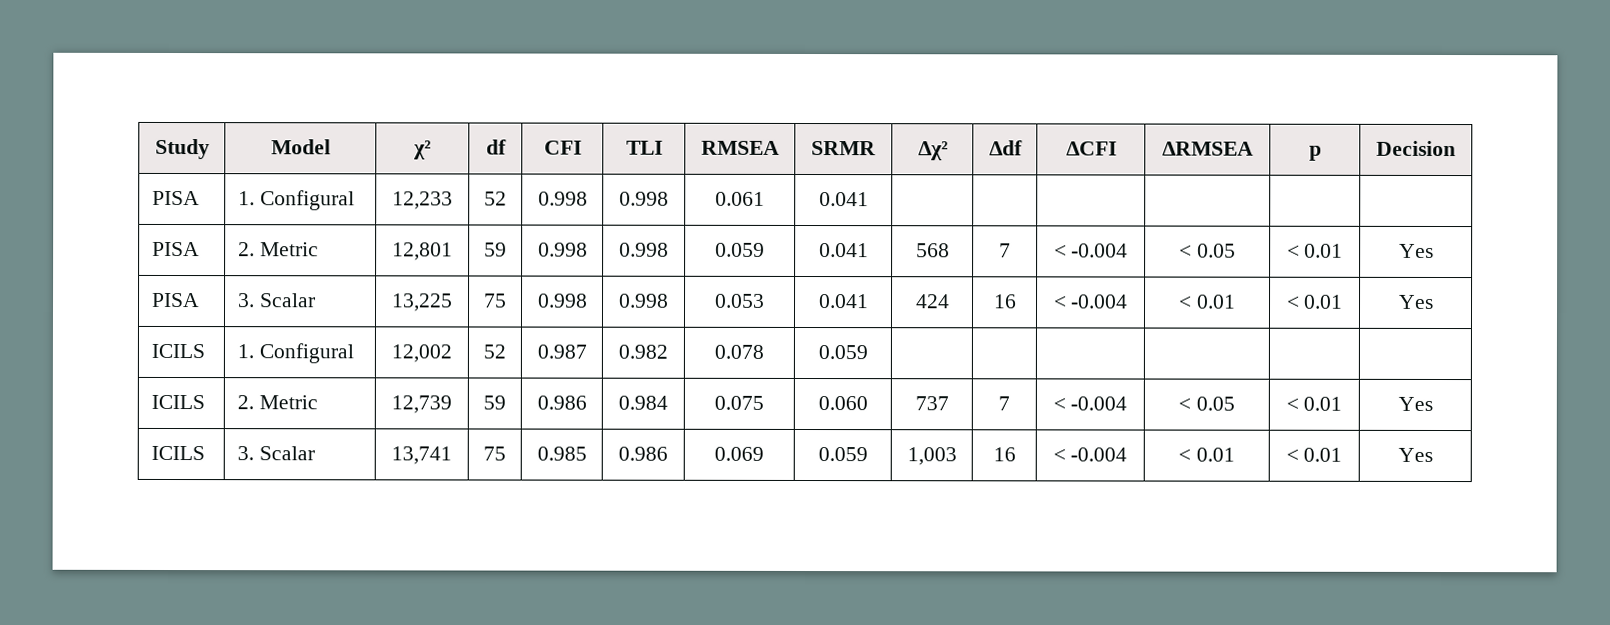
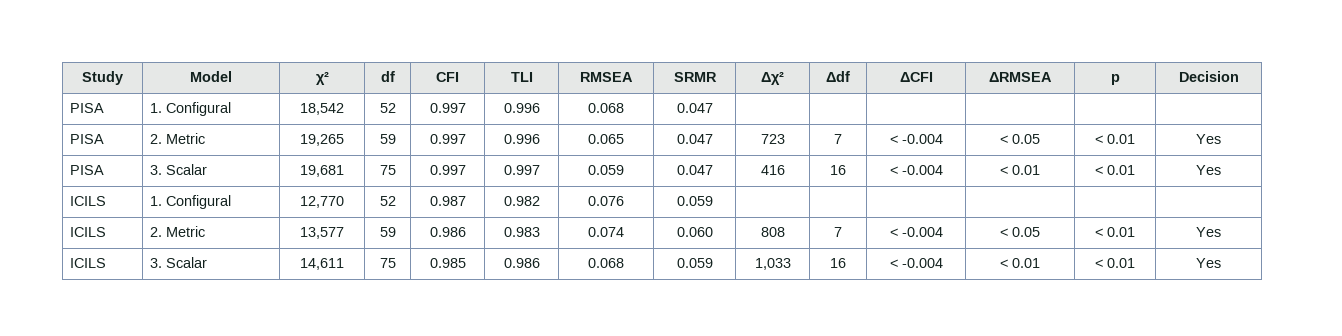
[392,191,453,210] [484,191,507,206] [537,191,588,206] [619,191,669,206] [715,191,765,206] [818,192,869,207] 12,233 | 52 | 0.998 | 0.998 | 0.061 | 0.041 -> [300,103,344,115] [379,103,396,113] [429,103,466,113] [503,103,540,113] [588,103,624,113] [676,103,713,113] 18,542 | 52 | 0.997 | 0.996 | 0.068 | 0.047
[392,242,453,261] [484,242,507,257] [537,242,588,257] [619,242,669,257] [715,242,765,257] [818,243,869,258] [915,243,950,258] 12,801 | 59 | 0.998 | 0.998 | 0.059 | 0.041 | 568 -> [300,134,344,146] [379,134,396,144] [429,134,466,144] [503,134,540,144] [588,134,624,144] [676,134,713,144] [760,134,785,144] 19,265 | 59 | 0.997 | 0.996 | 0.065 | 0.047 | 723
[392,293,453,312] [484,293,507,308] [537,293,588,308] [619,293,669,308] [715,293,765,308] [818,294,869,309] [915,294,950,309] 13,225 | 75 | 0.998 | 0.998 | 0.053 | 0.041 | 424 -> [300,165,344,177] [379,165,396,175] [429,165,466,175] [503,165,540,175] [588,165,624,175] [676,165,713,175] [760,165,785,175] 19,681 | 75 | 0.997 | 0.997 | 0.059 | 0.047 | 416
[391,344,452,363] 12,002 -> [300,196,344,208] 12,770
[714,344,764,359] 0.078 -> [588,196,624,206] 0.076
[391,395,452,414] 12,739 -> [300,227,344,239] 13,577
[618,395,668,410] [714,395,764,410] 0.984 | 0.075 -> [503,227,540,237] [588,227,624,237] 0.983 | 0.074
[914,396,949,411] 737 -> [760,227,785,237] 808
[391,446,452,465] 13,741 -> [300,258,344,270] 14,611
[714,446,764,461] [817,447,868,462] [906,447,957,466] 0.069 | 0.059 | 1,003 -> [588,258,624,268] [676,258,713,268] [754,258,791,270] 0.068 | 0.059 | 1,033

